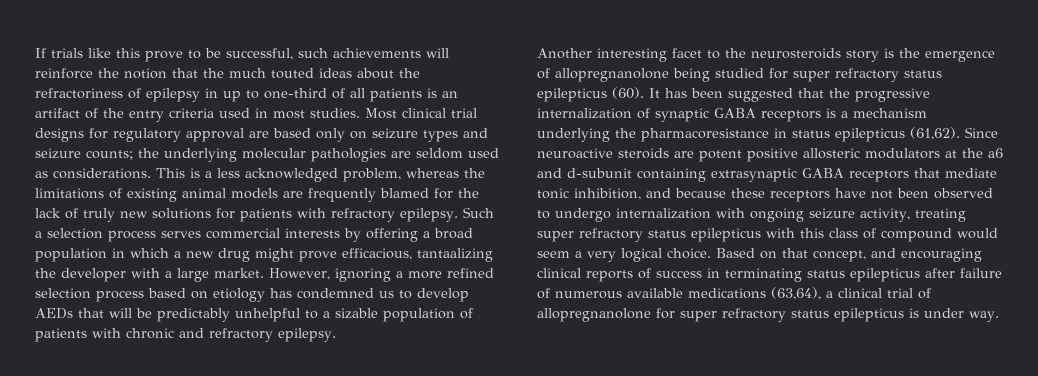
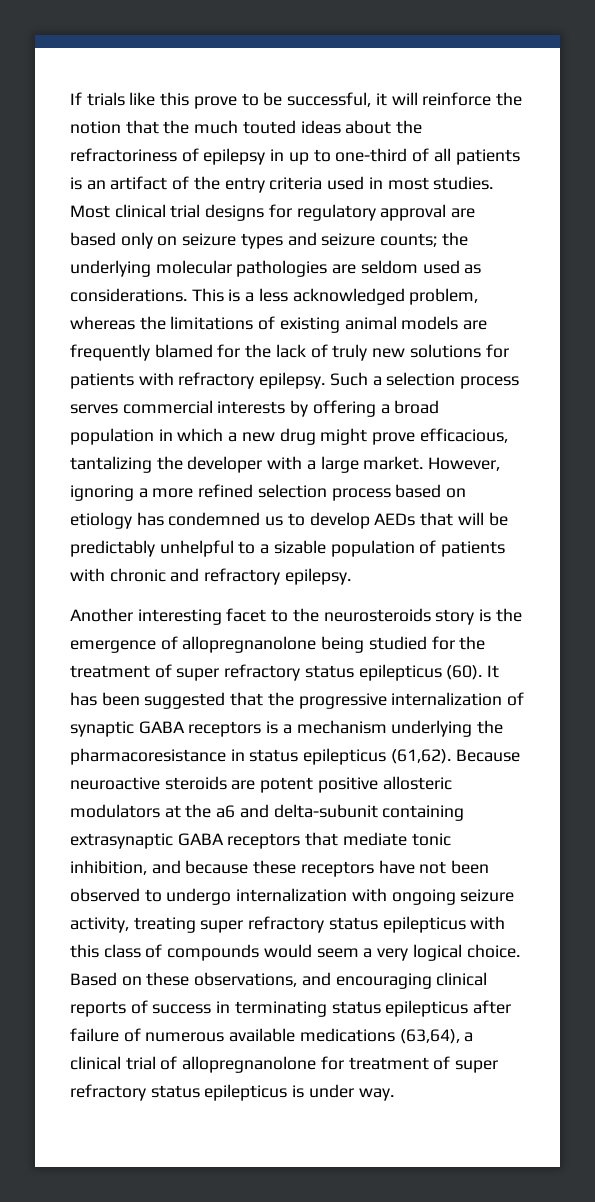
[298,48,421,58] such achievements -> [375,93,387,106] it
[417,248,493,262] tantaalizing -> [70,456,152,473] tantalizing
(788, 73) none -> [459,636,486,650] [70,664,172,678] the treatment of
[965,127,998,138] Since -> [455,749,520,762] Because
[567,168,632,178] d-subunit -> [273,804,378,818] delta-subunit
[881,228,952,242] compound -> [167,944,260,961] compounds
[782,248,866,262] that concept, -> [146,972,298,987] these observations,
(675, 313) none -> [348,1056,451,1070] treatment of

